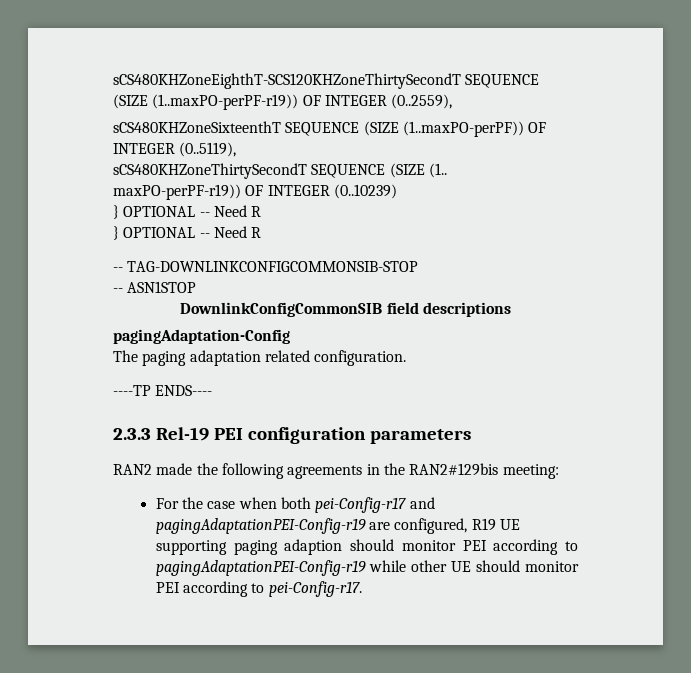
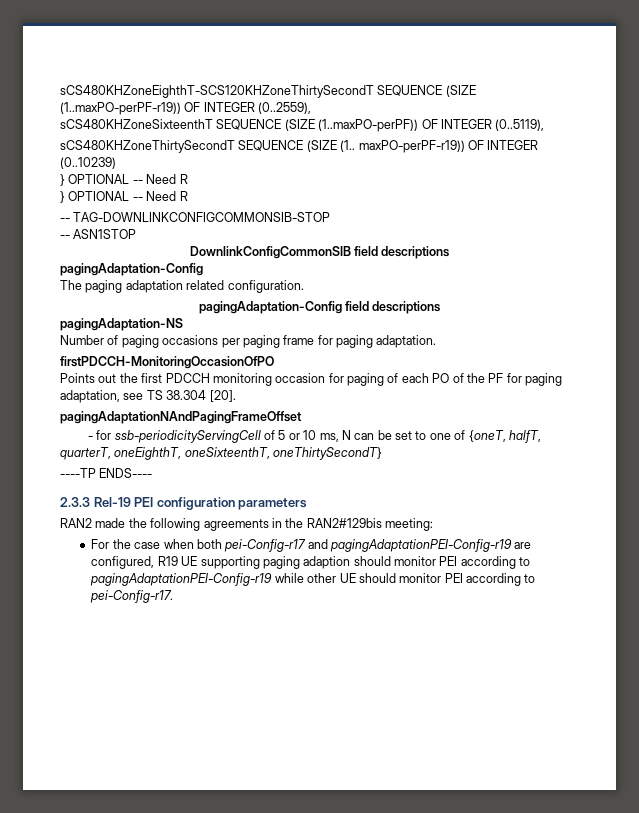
(407, 358) none -> [198,301,441,314] [60,318,183,331] [60,335,437,348] [60,356,274,369] [60,373,562,386] [60,390,236,403] [60,411,302,424] [87,430,541,443] [60,447,383,460] // pagingAdaptation-Config field descriptions // pagingAdaptation-NS // Number of paging occasions per paging frame for paging adaptation. // firstPDCCH-MonitoringOccasionOfPO // Points out the first PDCCH monitoring occasion for paging of each PO of the PF for paging adaptation, see TS 38.304 [20]. // pagingAdaptationNAndPagingFrameOffset // - for ssb-periodicityServingCell of 5 or 10 ms, N can be set to one of {oneT, halfT, quarterT, oneEighthT, oneSixteenthT, oneThirtySecondT}

